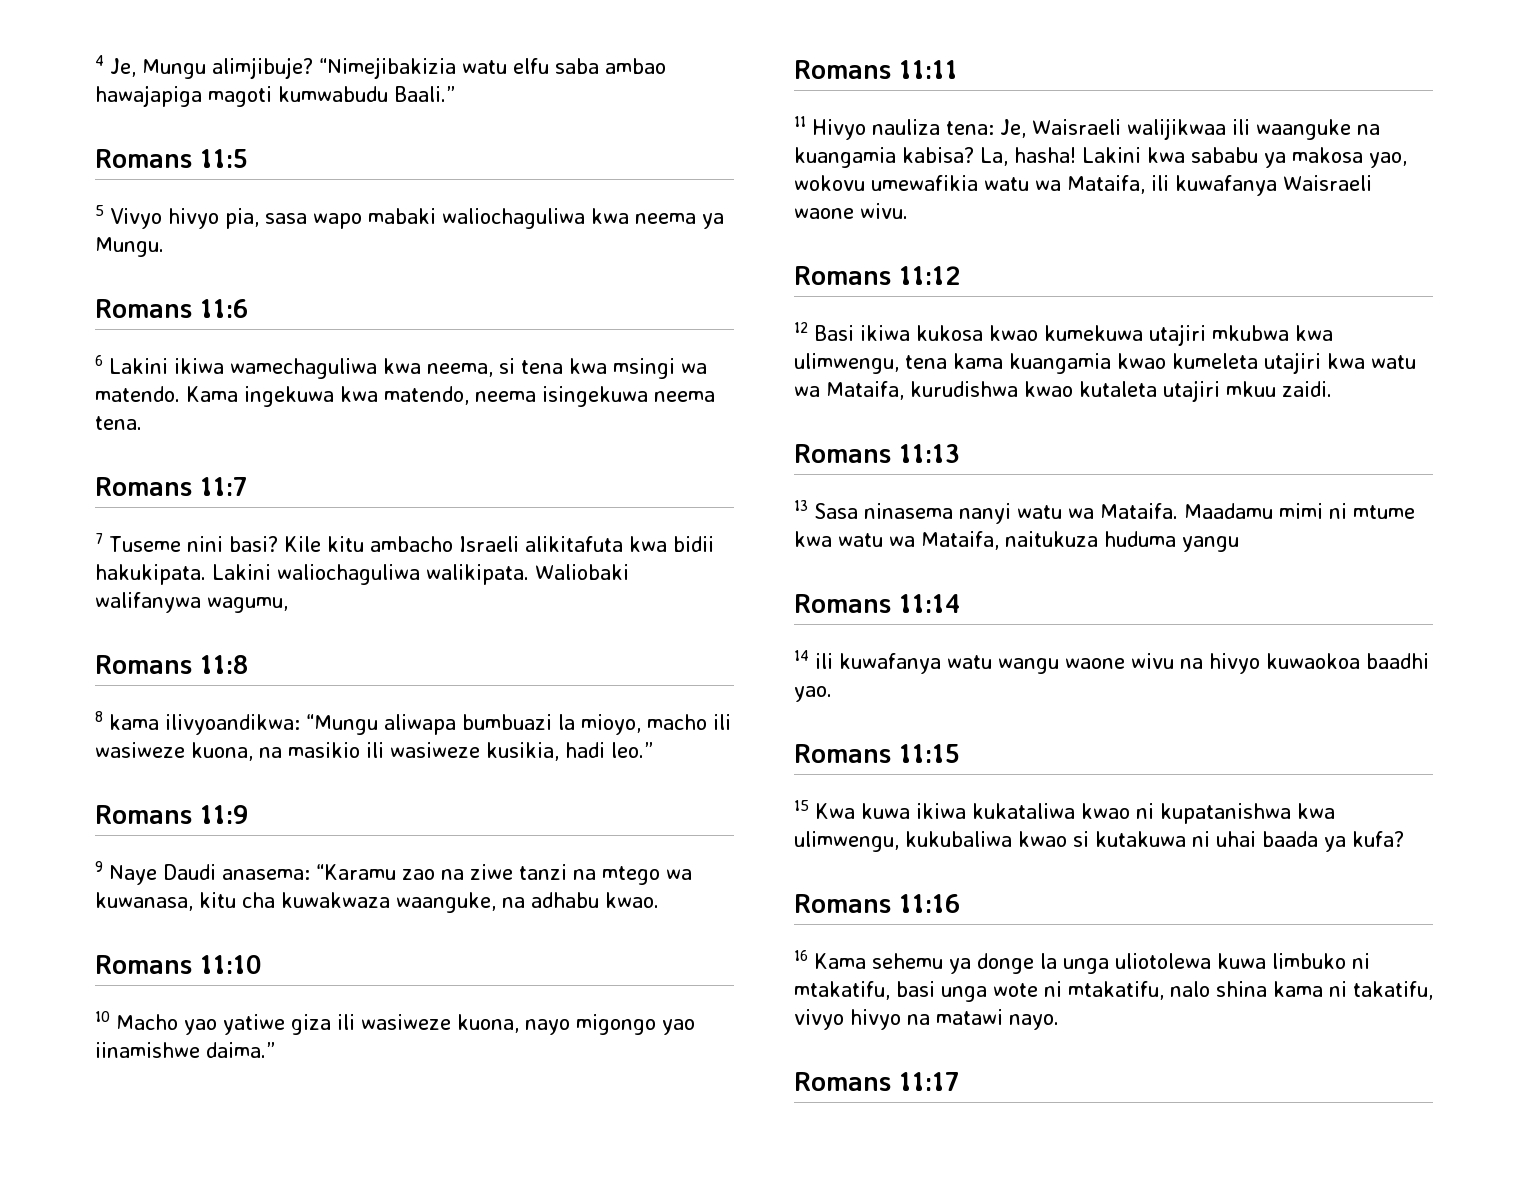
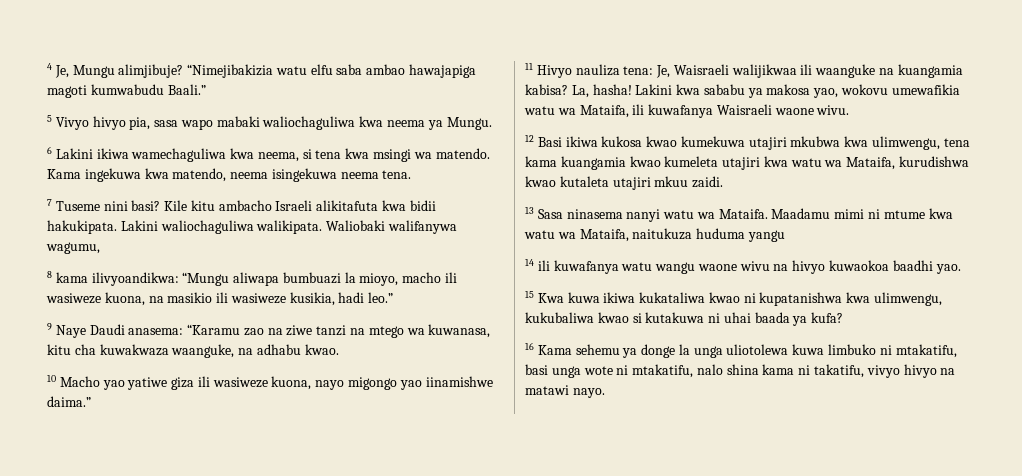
[95,149,248,168] // Romans 11:5 -> (206, 89) none
[95,299,248,318] // Romans 11:6 -> (492, 123) none
[95,477,247,496] // Romans 11:7 -> (412, 174) none
[95,655,248,674] // Romans 11:8 -> (100, 248) none
[95,805,248,824] // Romans 11:9 -> (394, 297) none
[95,955,262,974] // Romans 11:10 -> (339, 349) none
[794,60,958,79] // Romans 11:11 -> (91, 401) none
[794,266,961,285] // Romans 11:12 -> (850, 110) none
[794,444,960,463] // Romans 11:13 -> (724, 182) none
[794,594,960,613] // Romans 11:14 -> (785, 236) none
[794,744,960,763] // Romans 11:15 -> (961, 269) none
[794,894,960,913] // Romans 11:16 -> (844, 317) none
[794,1072,959,1091] // Romans 11:17 -> (605, 393) none

